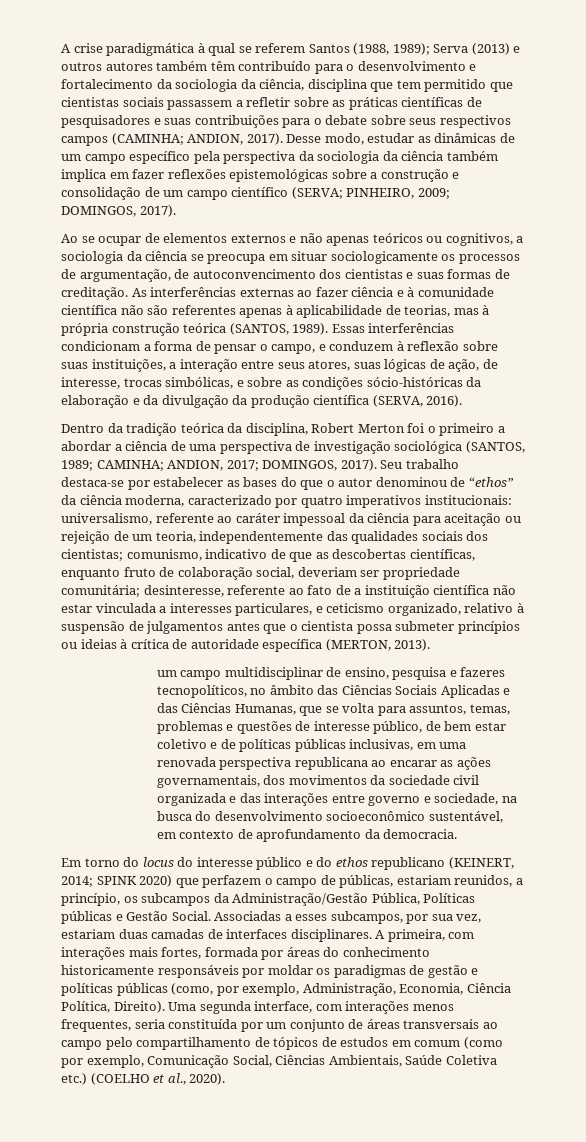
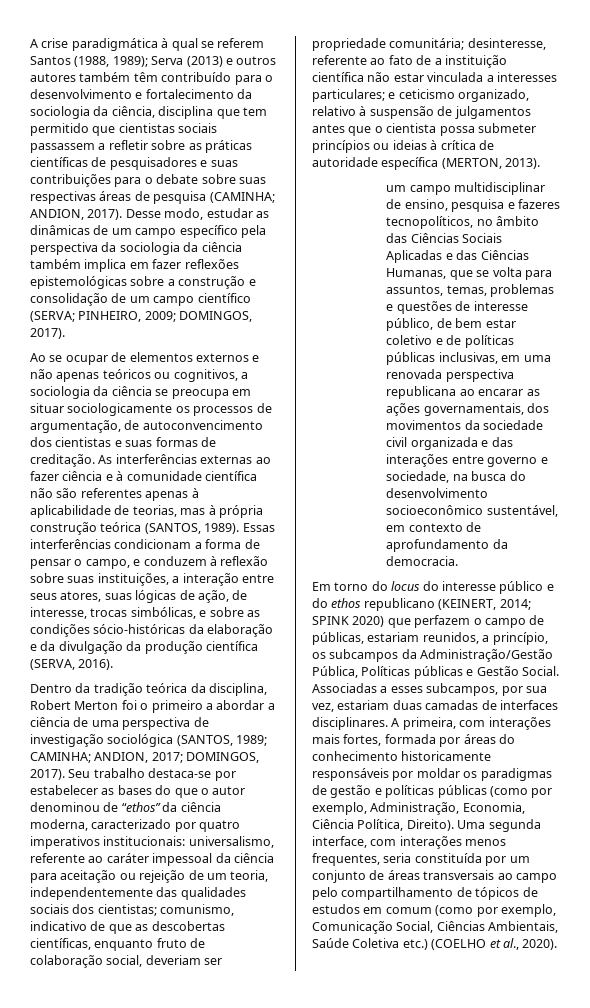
[409,115,511,128] [61,136,108,146] seus respectivos campos -> [238,177,266,184] [30,191,207,204] suas respectivas áreas de pesquisa
[235,603,313,616] particulares, -> [312,89,385,102] particulares;
[171,983,214,995] (como, -> [489,786,528,797] (como

